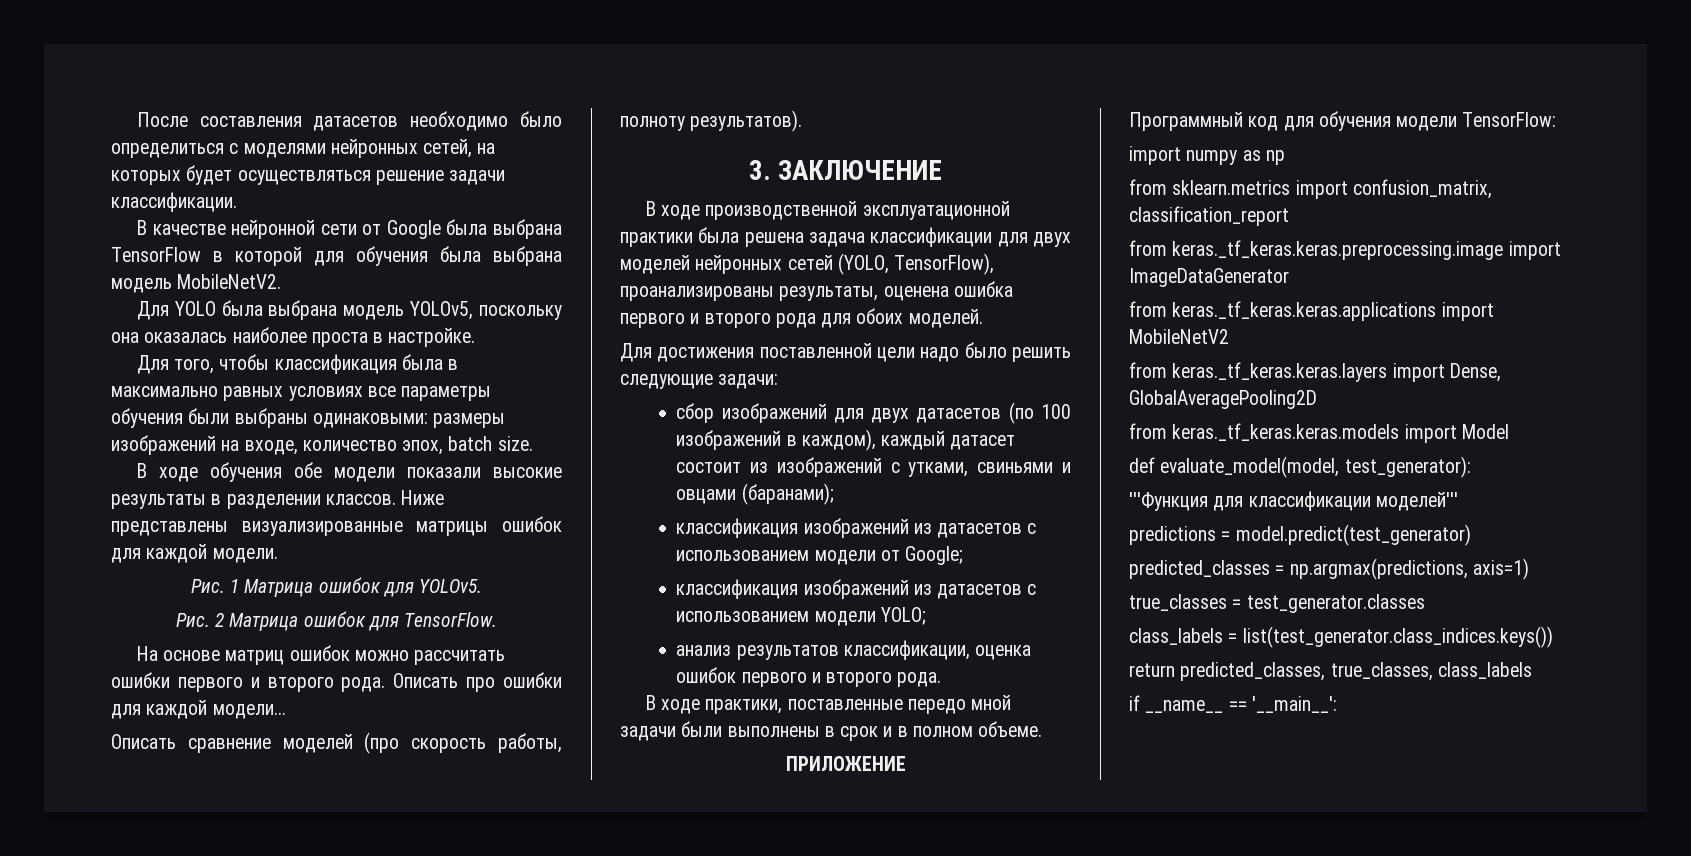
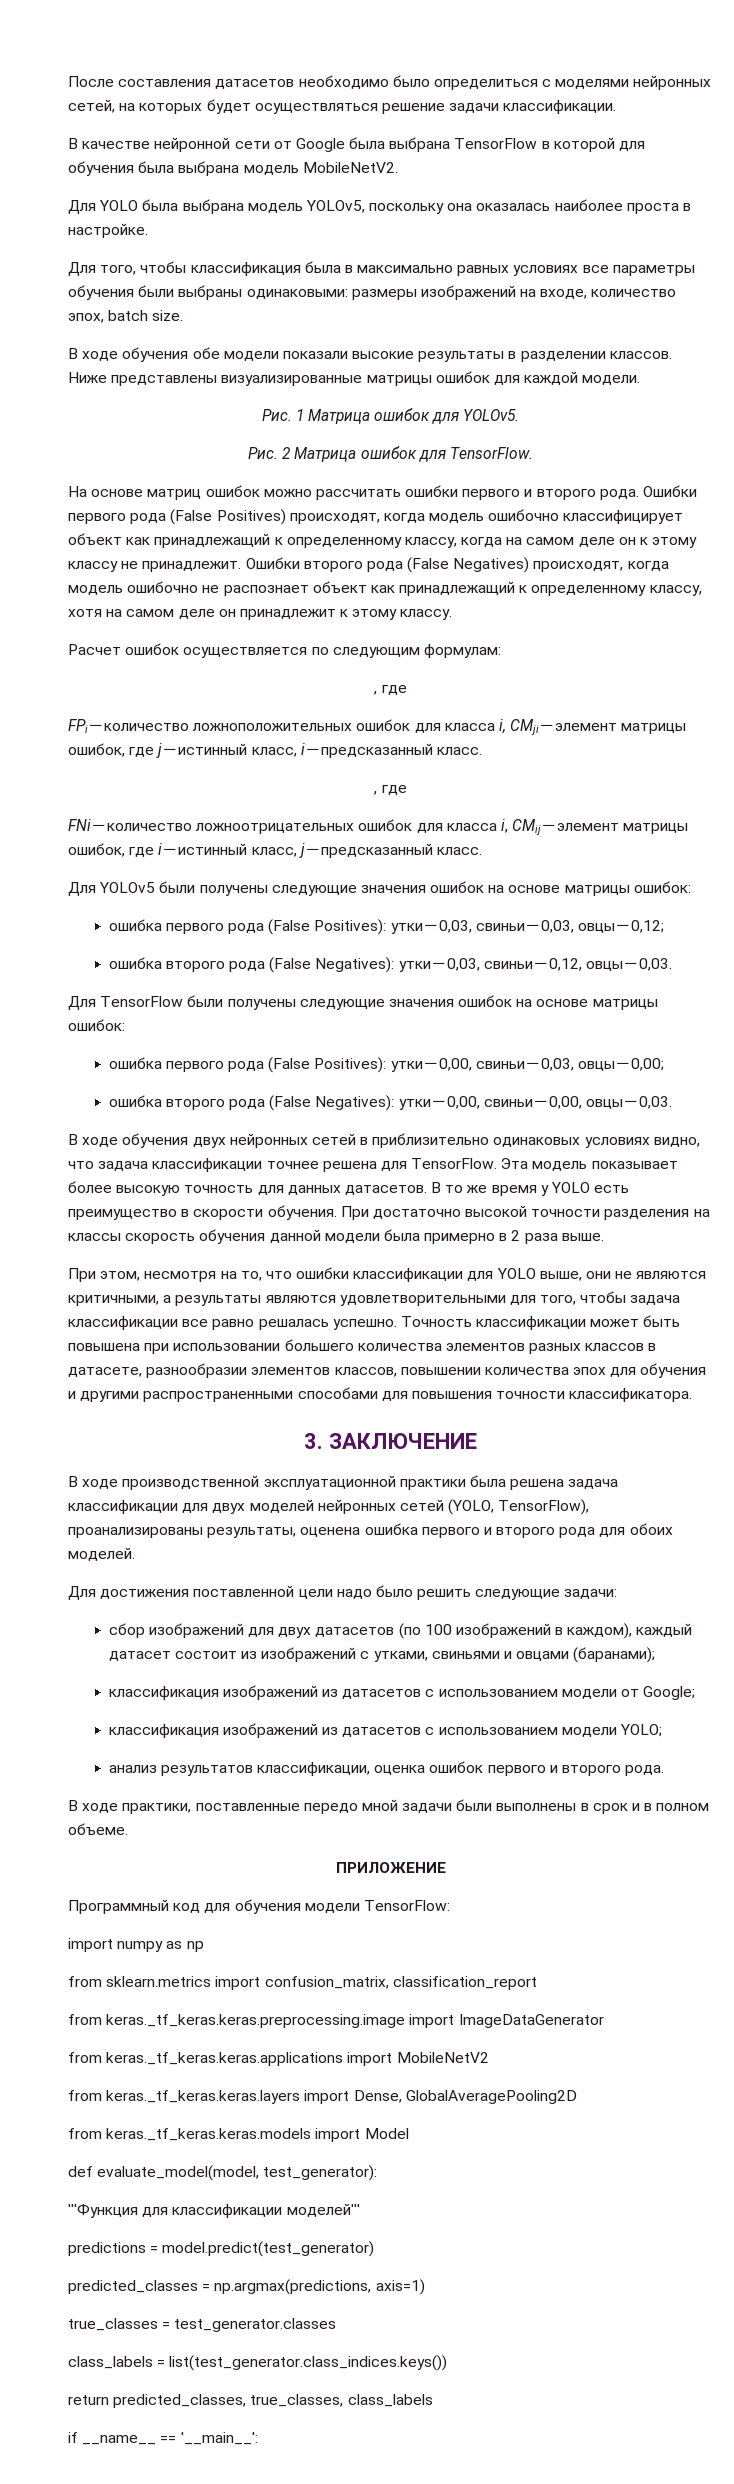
[393,672,562,692] [111,700,286,719] [111,732,562,754] [620,110,803,132] Описать про ошибки для каждой модели... // Описать сравнение моделей (про скорость работы, полноту результатов). -> [643,485,698,497] [68,509,684,525] [68,533,698,548] [68,557,669,573] [68,581,702,596] [68,609,453,620] [68,643,501,658] [373,685,407,695] [68,719,687,735] [68,743,482,758] [373,785,407,795] [68,819,689,835] [68,843,482,858] [68,881,691,896] [108,919,664,935] [108,957,672,973] [68,995,658,1010] [68,1019,125,1031] [108,1057,664,1073] [108,1095,672,1111] [68,1133,700,1148] [68,1158,678,1172] [68,1181,630,1196] [68,1205,710,1220] [68,1229,604,1244] [68,1267,707,1282] [68,1291,681,1306] [68,1315,681,1330] [68,1339,657,1354] [68,1363,707,1378] [68,1387,693,1402] Ошибки первого рода (False Positives) происходят, когда модель ошибочно классифицирует объект как принадлежащий к определенному классу, когда на самом деле он к этому классу не принадлежит. Ошибки второго рода (False Negatives) происходят, когда модель ошибочно не распознает объект как принадлежащий к определенному классу, хотя на самом деле он принадлежит к этому классу. // Расчет ошибок осуществляется по следующим формулам: // , где // FPi－количество ложноположительных ошибок для класса i, CMji－элемент матрицы ошибок, где j－истинный класс, i－предсказанный класс. // , где // FNi－количество ложноотрицательных ошибок для класса i, CMij－элемент матрицы ошибок, где i－истинный класс, j－предсказанный класс. // Для YOLOv5 были получены следующие значения ошибок на основе матрицы ошибок: // ошибка первого рода (False Positives): утки－0,03, свиньи－0,03, овцы－0,12; // ошибка второго рода (False Negatives): утки－0,03, свиньи－0,12, овцы－0,03. // Для TensorFlow были получены следующие значения ошибок на основе матрицы ошибок: // ошибка первого рода (False Positives): утки－0,00, свиньи－0,03, овцы－0,00; // ошибка второго рода (False Negatives): утки－0,00, свиньи－0,00, овцы－0,03. // В ходе обучения двух нейронных сетей в приблизительно одинаковых условиях видно, что задача классификации точнее решена для TensorFlow. Эта модель показывает более высокую точность для данных датасетов. В то же время у YOLO есть преимущество в скорости обучения. При достаточно высокой точности разделения на классы скорость обучения данной модели была примерно в 2 раза выше. // При этом, несмотря на то, что ошибки классификации для YOLO выше, они не являются критичными, а результаты являются удовлетворительными для того, чтобы задача классификации все равно решалась успешно. Точность классификации может быть повышена при использовании большего количества элементов разных классов в датасете, разнообразии элементов классов, повышении количества эпох для обучения и другими распространенными способами для повышения точности классификатора.

